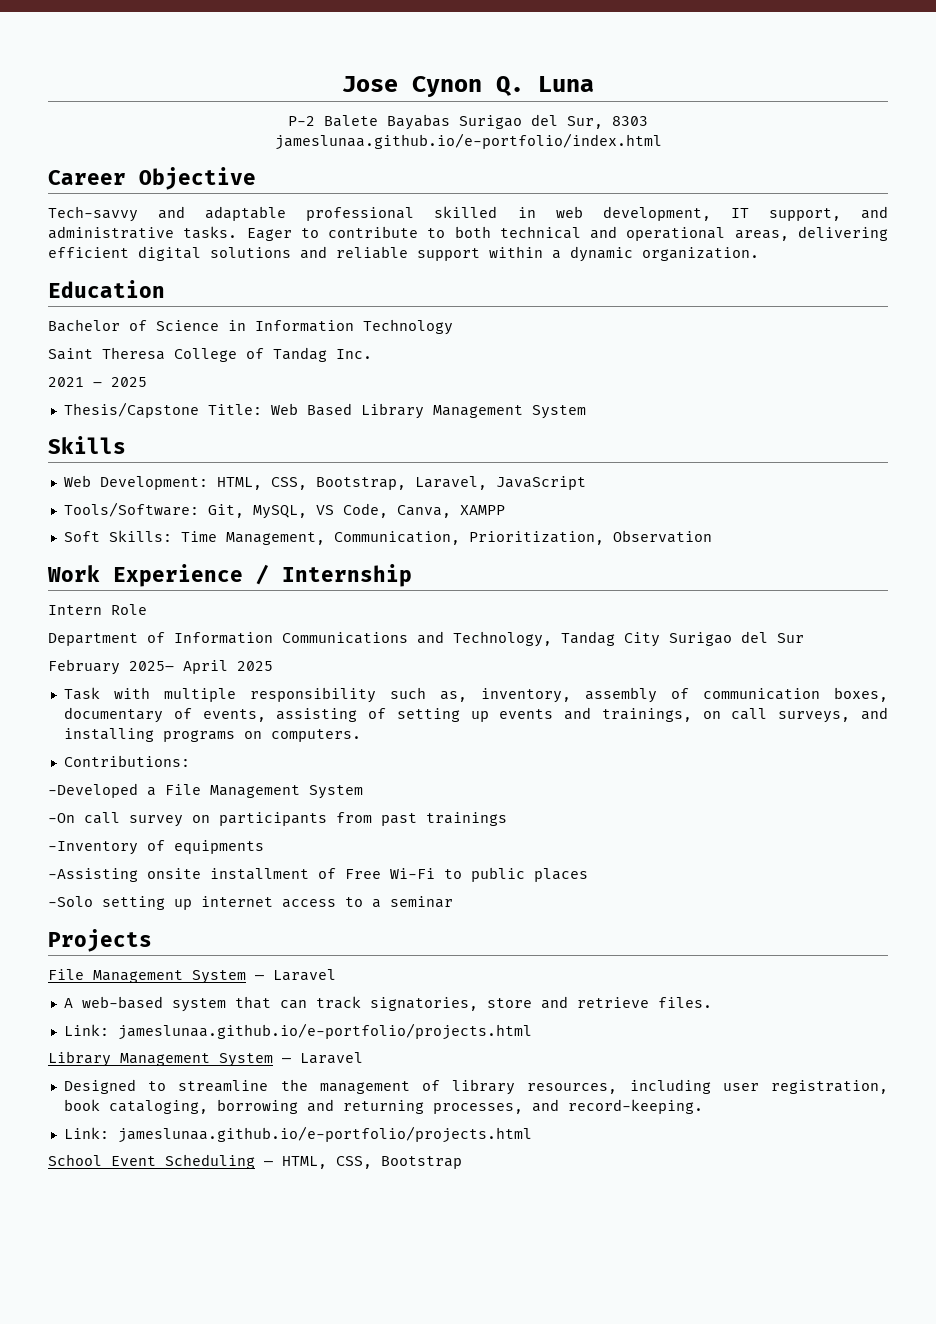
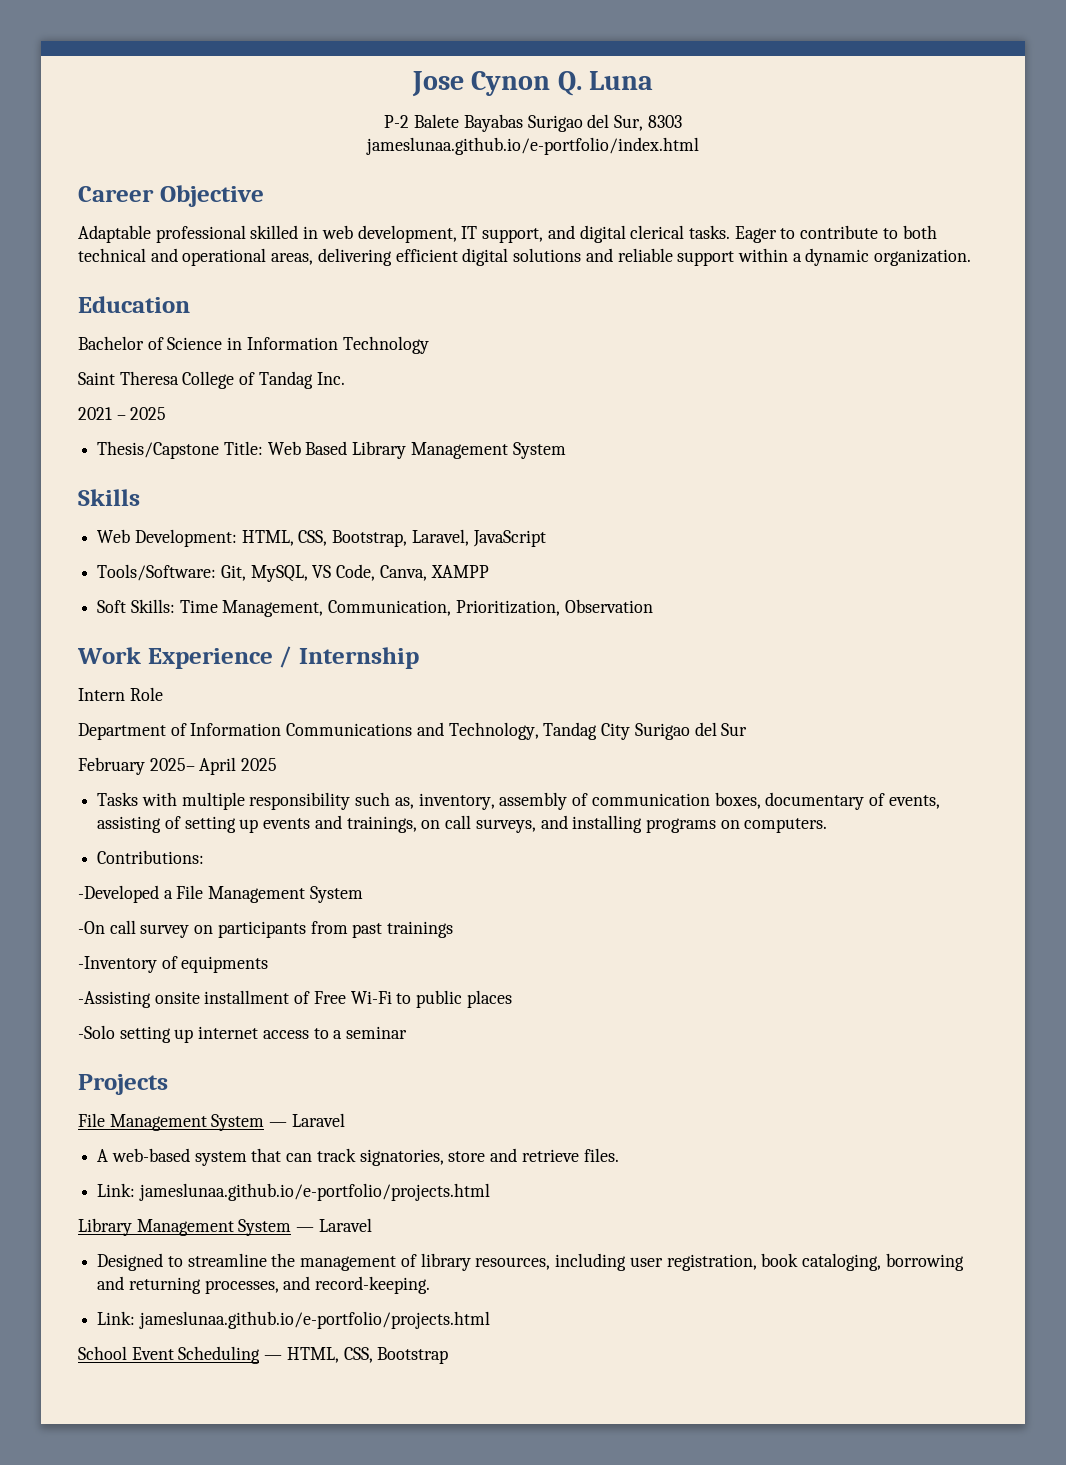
[48,206,287,222] Tech-savvy and adaptable -> [78,225,151,243] Adaptable
[48,226,174,239] administrative -> [579,225,685,243] digital clerical
[63,687,100,700] Task -> [97,792,139,806] Tasks

